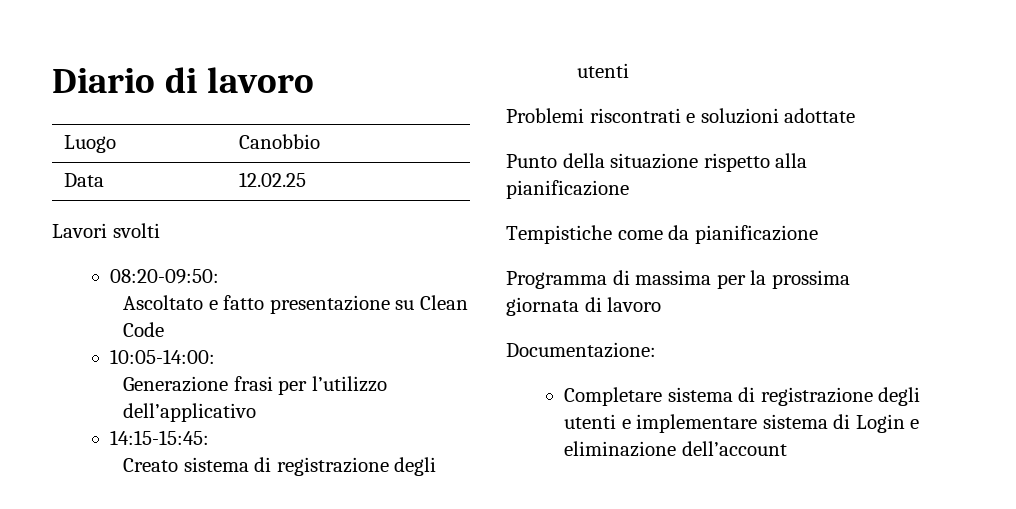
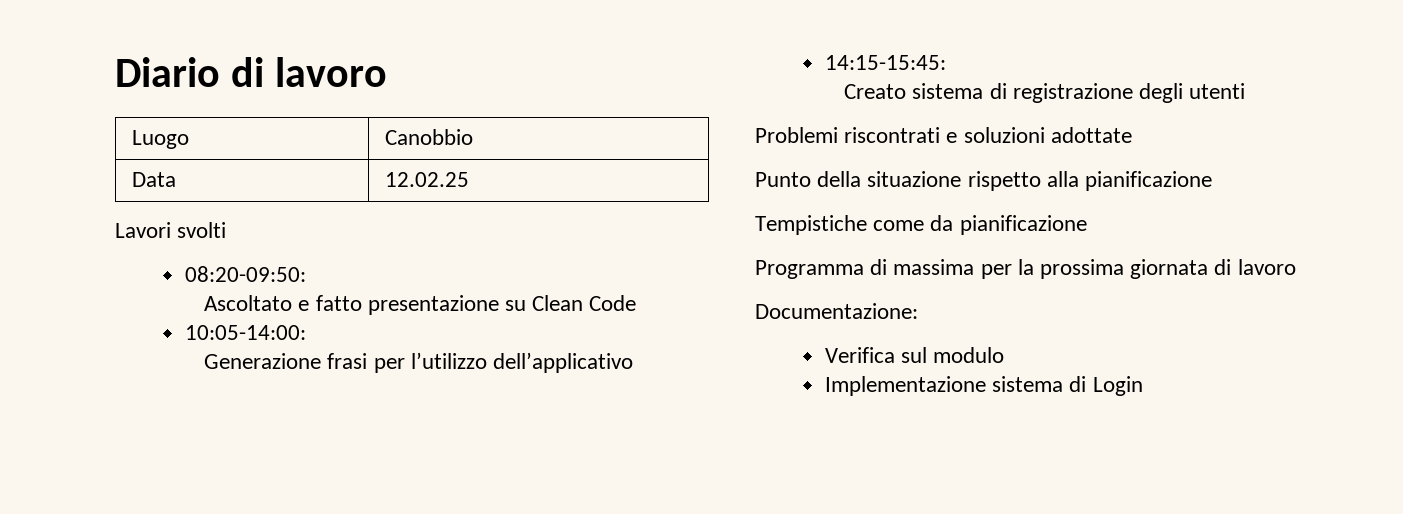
[564,387,921,406] [564,414,920,433] [564,441,787,457] Completare sistema di registrazione degli utenti e implementare sistema di Login e eliminazione dell’account -> [824,347,1005,363] [824,376,1143,396] Verifica sul modulo // Implementazione sistema di Login

